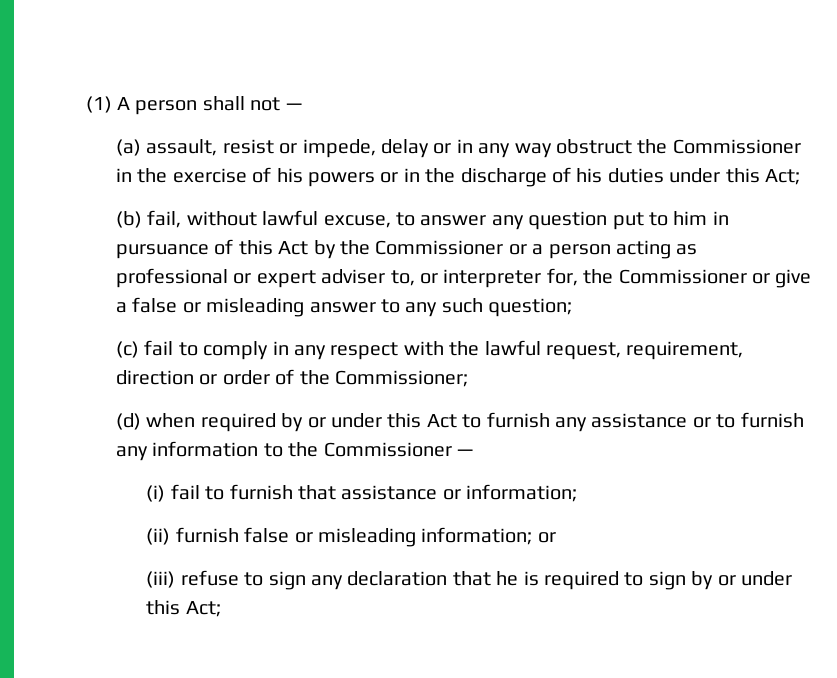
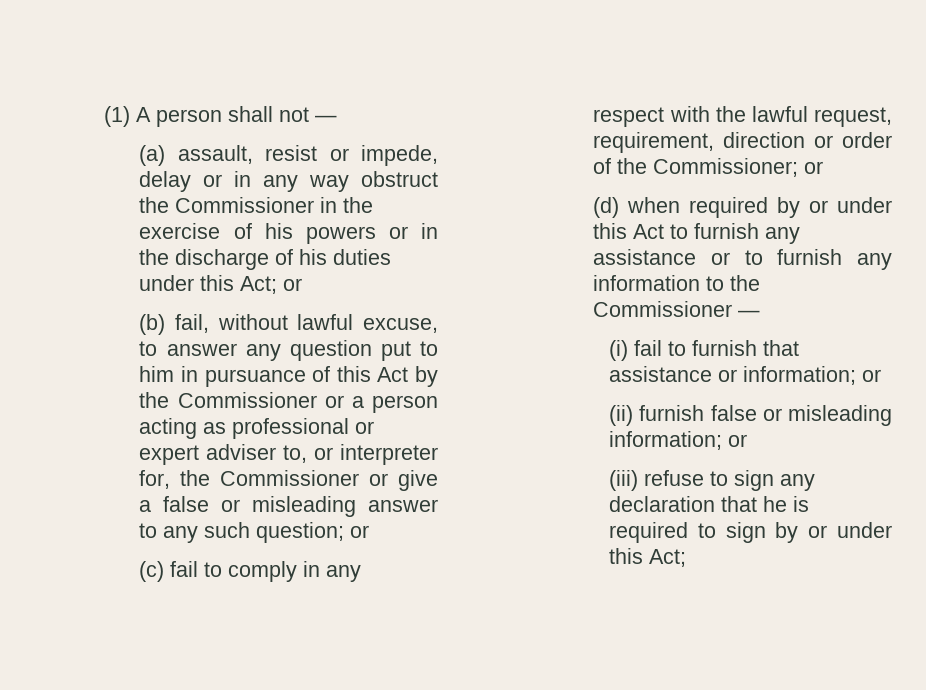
(801, 177) none -> [283,278,303,291] or
(573, 307) none -> [350,525,370,538] or
(469, 378) none -> [804,161,824,174] or
(578, 493) none -> [862,369,882,382] or

